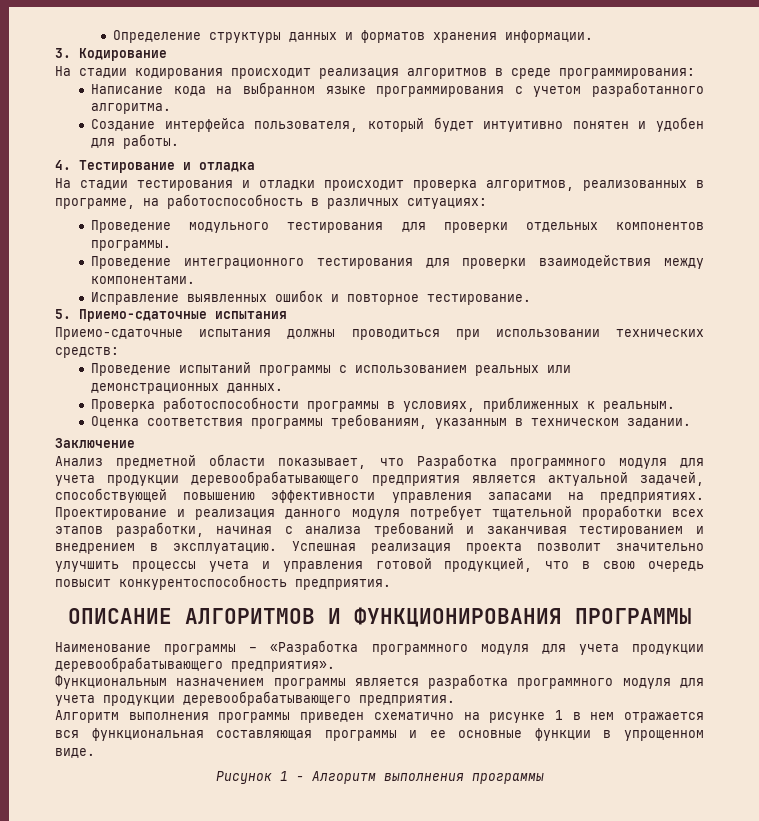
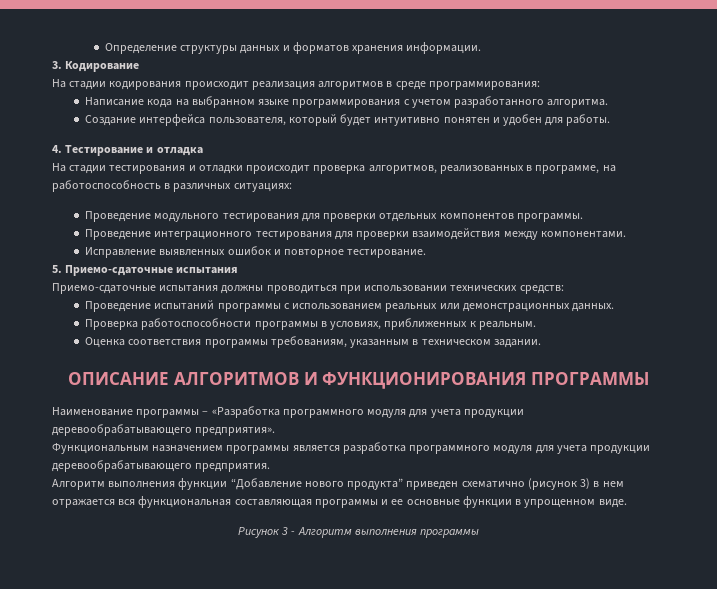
[55,438,135,448] [55,454,704,469] [55,471,705,486] [55,488,704,503] [55,505,704,520] [55,522,704,537] [55,541,704,554] [55,558,704,572] [55,575,391,590] // Заключение // Анализ предметной области показывает, что Разработка программного модуля для учета продукции деревообрабатывающего предприятия является актуальной задачей, способствующей повышению эффективности управления запасами на предприятиях. Проектирование и реализация данного модуля потребует тщательной проработки всех этапов разработки, начиная с анализа требований и заканчивая тестированием и внедрением в эксплуатацию. Успешная реализация проекта позволит значительно улучшить процессы учета и управления готовой продукцией, что в свою очередь повысит конкурентоспособность предприятия. -> (541, 343) none
[218,710,563,723] программы приведен схематично на рисунке 1 -> [178,478,591,490] функции “Добавление нового продукта” приведен схематично (рисунок 3)
[279,771,288,781] 1 -> [281,527,289,535] 3

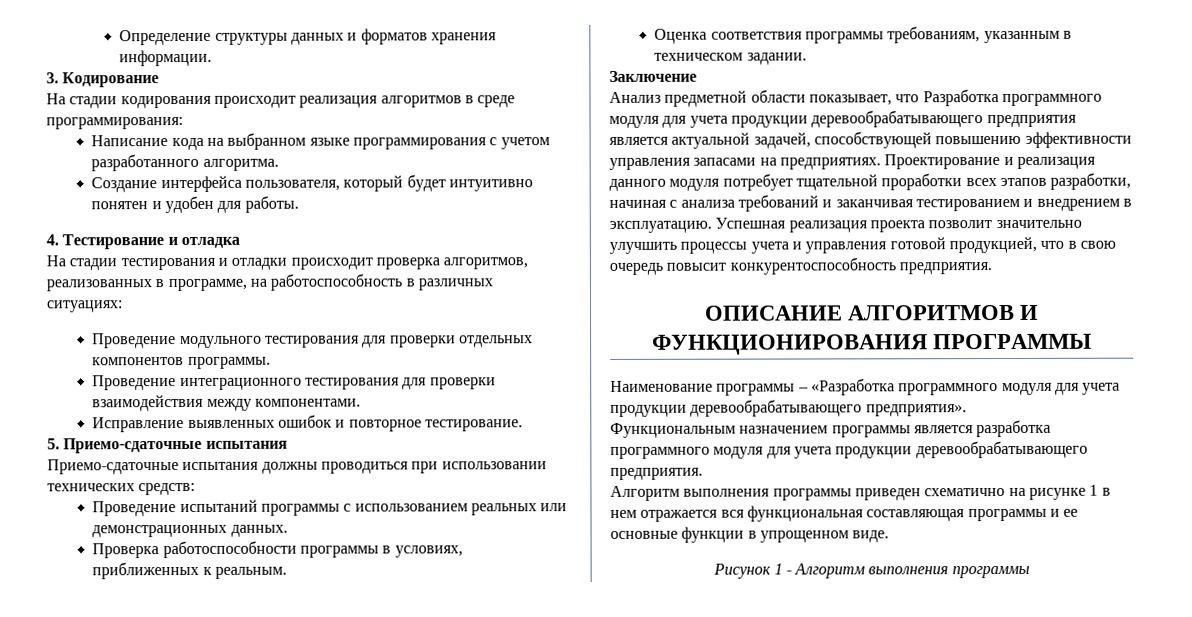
(541, 343) none -> [609,70,697,82] [609,89,1102,107] [609,110,1077,128] [609,131,1132,149] [609,154,1096,170] [609,172,1132,191] [609,194,1132,212] [609,217,1082,233] [609,236,1116,254] [609,257,992,275] // Заключение // Анализ предметной области показывает, что Разработка программного модуля для учета продукции деревообрабатывающего предприятия является актуальной задачей, способствующей повышению эффективности управления запасами на предприятиях. Проектирование и реализация данного модуля потребует тщательной проработки всех этапов разработки, начиная с анализа требований и заканчивая тестированием и внедрением в эксплуатацию. Успешная реализация проекта позволит значительно улучшить процессы учета и управления готовой продукцией, что в свою очередь повысит конкурентоспособность предприятия.
[178,478,591,490] функции “Добавление нового продукта” приведен схематично (рисунок 3) -> [772,484,1099,501] программы приведен схематично на рисунке 1
[281,527,289,535] 3 -> [773,563,783,575] 1

